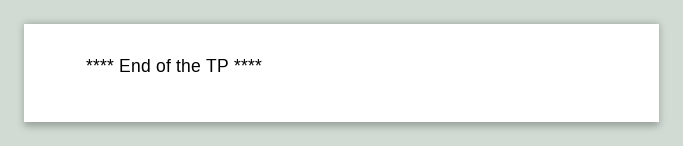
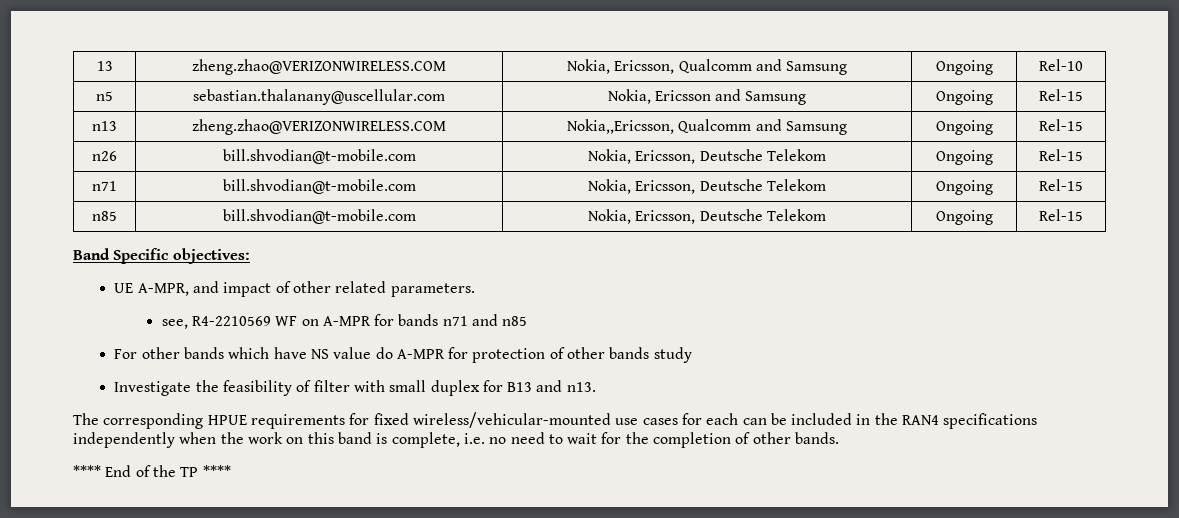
(86, 65) none -> [96,61,113,71] [192,59,446,75] [566,59,848,75] [935,60,993,75] [1039,59,1083,71] [96,91,113,101] [193,89,445,105] [607,89,807,105] [935,90,993,105] [1039,89,1083,101] [92,121,117,131] [192,119,446,135] [567,119,847,135] [935,120,993,135] [1039,119,1083,131] [92,151,117,161] [222,149,416,164] [588,149,826,164] [935,150,993,165] [1039,149,1083,161] [92,181,117,191] [222,179,416,194] [588,179,826,194] [935,180,993,195] [1039,179,1083,191] [92,211,117,221] [222,209,416,224] [588,209,826,224] [935,210,993,225] [1039,209,1083,221] [73,248,250,264] [114,281,475,297] [161,314,528,329] [114,347,692,363] [114,380,596,396] [73,412,1038,429] [73,432,840,448] 13 | zheng.zhao@VERIZONWIRELESS.COM | Nokia, Ericsson, Qualcomm and Samsung | Ongoing | Rel-10 // n5 | sebastian.thalanany@uscellular.com | Nokia, Ericsson and Samsung | Ongoing | Rel-15 // n13 | zheng.zhao@VERIZONWIRELESS.COM | Nokia,,Ericsson, Qualcomm and Samsung | Ongoing | Rel-15 // n26 | bill.shvodian@t-mobile.com | Nokia, Ericsson, Deutsche Telekom | Ongoing | Rel-15 // n71 | bill.shvodian@t-mobile.com | Nokia, Ericsson, Deutsche Telekom | Ongoing | Rel-15 // n85 | bill.shvodian@t-mobile.com | Nokia, Ericsson, Deutsche Telekom | Ongoing | Rel-15 // Band Specific objectives: // UE A-MPR, and impact of other related parameters. // see, R4-2210569 WF on A-MPR for bands n71 and n85 // For other bands which have NS value do A-MPR for protection of other bands study // Investigate the feasibility of filter with small duplex for B13 and n13. // The corresponding HPUE requirements for fixed wireless/vehicular-mounted use cases for each can be included in the RAN4 specifications independently when the work on this band is complete, i.e. no need to wait for the completion of other bands. //

